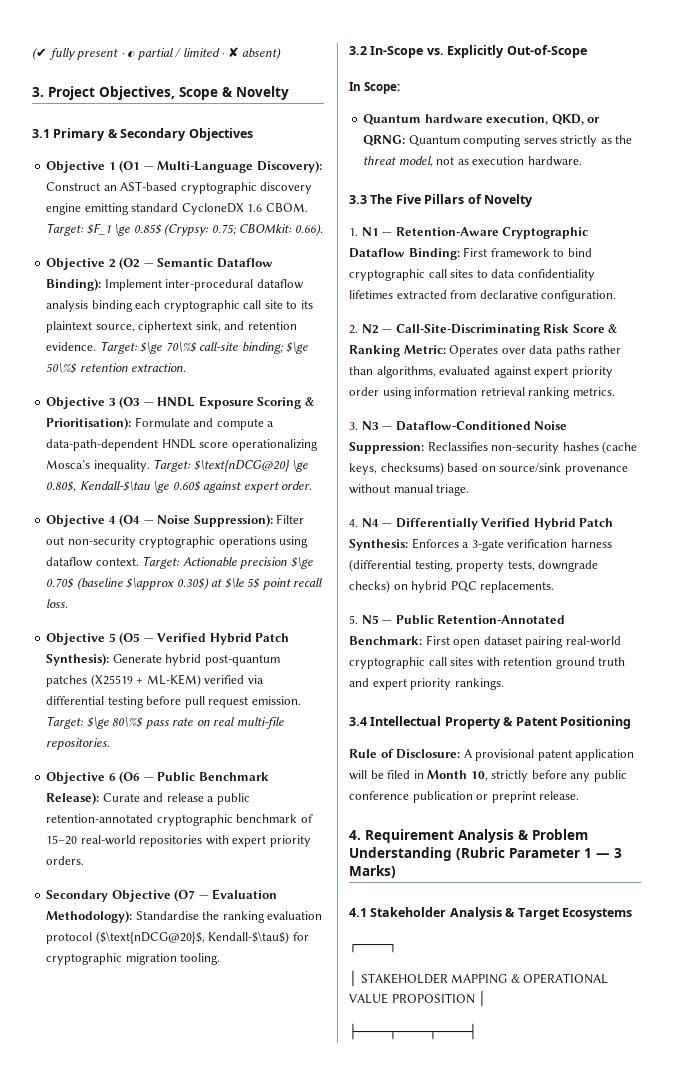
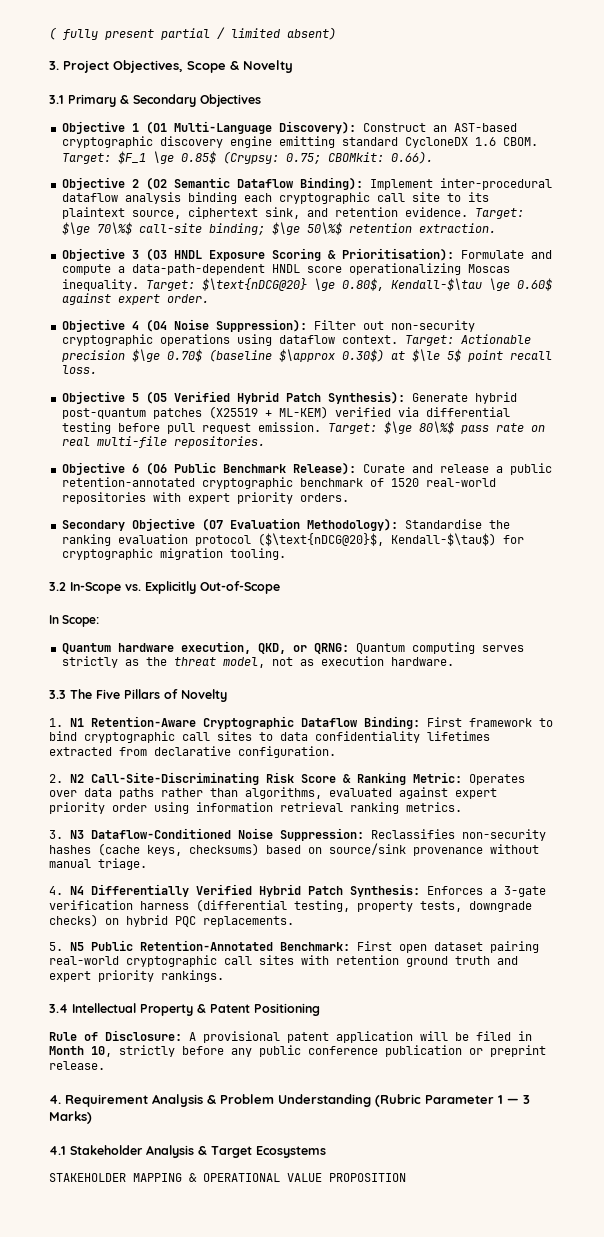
[32,47,47,60] (✔ -> [49,27,56,40] (
[120,51,136,58] · ◐ -> (154, 34) none
[221,47,239,57] · ✘ -> (280, 33) none
[143,166,154,170] — -> (167, 127) none
[143,263,154,267] — -> (167, 183) none
[143,402,154,406] — -> (167, 254) none
[46,460,91,469] Mosca’s -> [467,264,510,273] Moscas
[143,520,154,524] — -> (167, 325) none
[143,638,154,642] — -> (167, 397) none
[143,777,154,781] — -> (167, 468) none
[46,835,78,845] 15–20 -> [390,478,419,487] 1520
[198,895,209,899] — -> (223, 524) none
[382,232,393,236] — -> (84, 722) none
[382,329,393,333] — -> (84, 778) none
[382,426,393,430] — -> (84, 834) none
[382,523,393,527] — -> (84, 890) none
[382,620,393,624] — -> (84, 946) none
[349,943,397,953] [349,970,357,987] ┌────┐ // │ -> (326, 1152) none
[478,990,487,1007] [349,1023,477,1040] │ // ├────┬────┬────┤ -> (406, 1177) none

